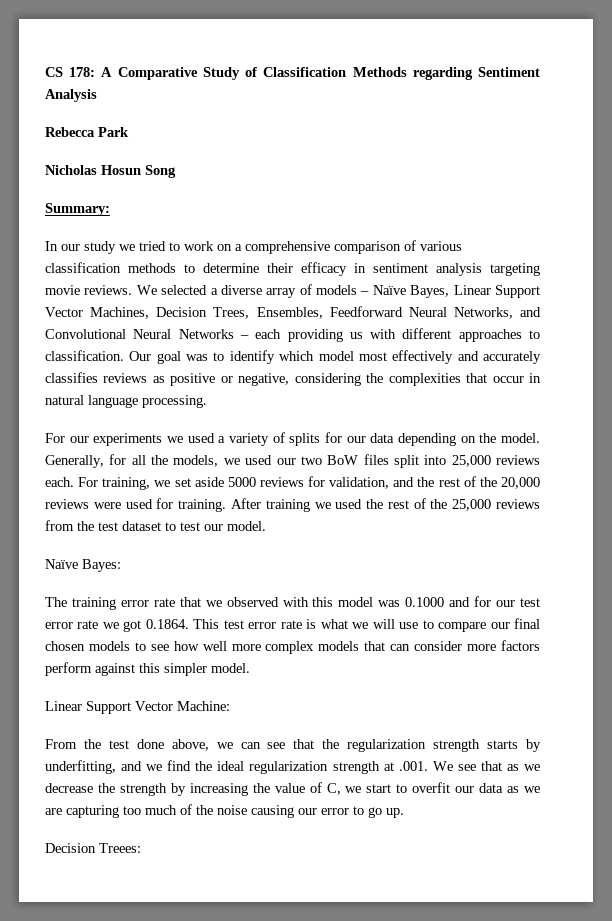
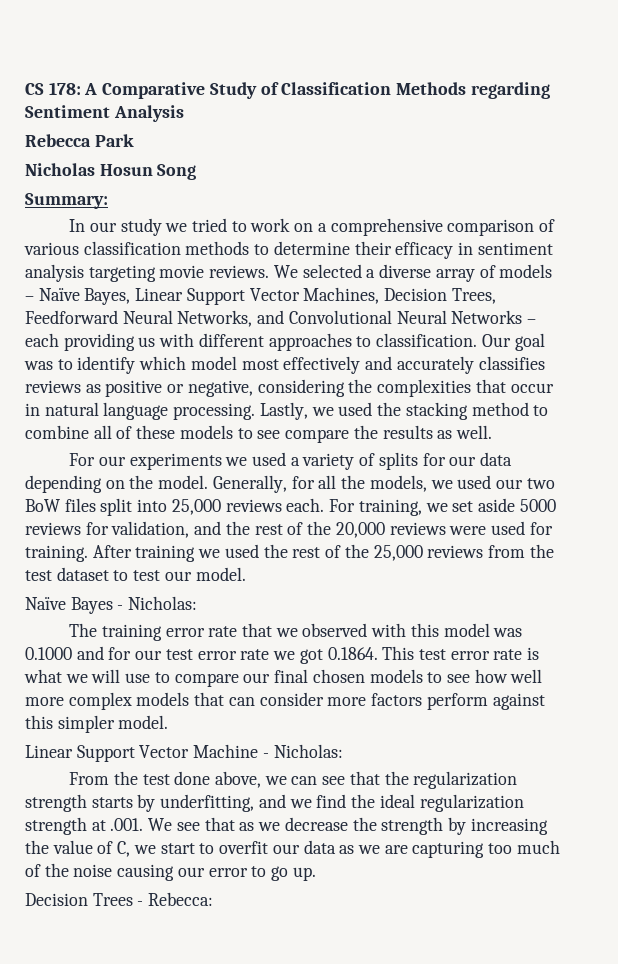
[256,307,323,319] Ensembles, -> (496, 296) none
(207, 401) none -> [259,402,549,420] [25,425,492,443] Lastly, we used the stacking method to combine all of these models to see compare the results as well.
[82,559,121,572] Bayes: -> [70,596,198,614] Bayes - Nicholas:
[177,701,230,711] Machine: -> [193,744,343,758] Machine - Nicholas:
[99,843,141,853] Treees: -> [92,892,214,906] Trees - Rebecca:

